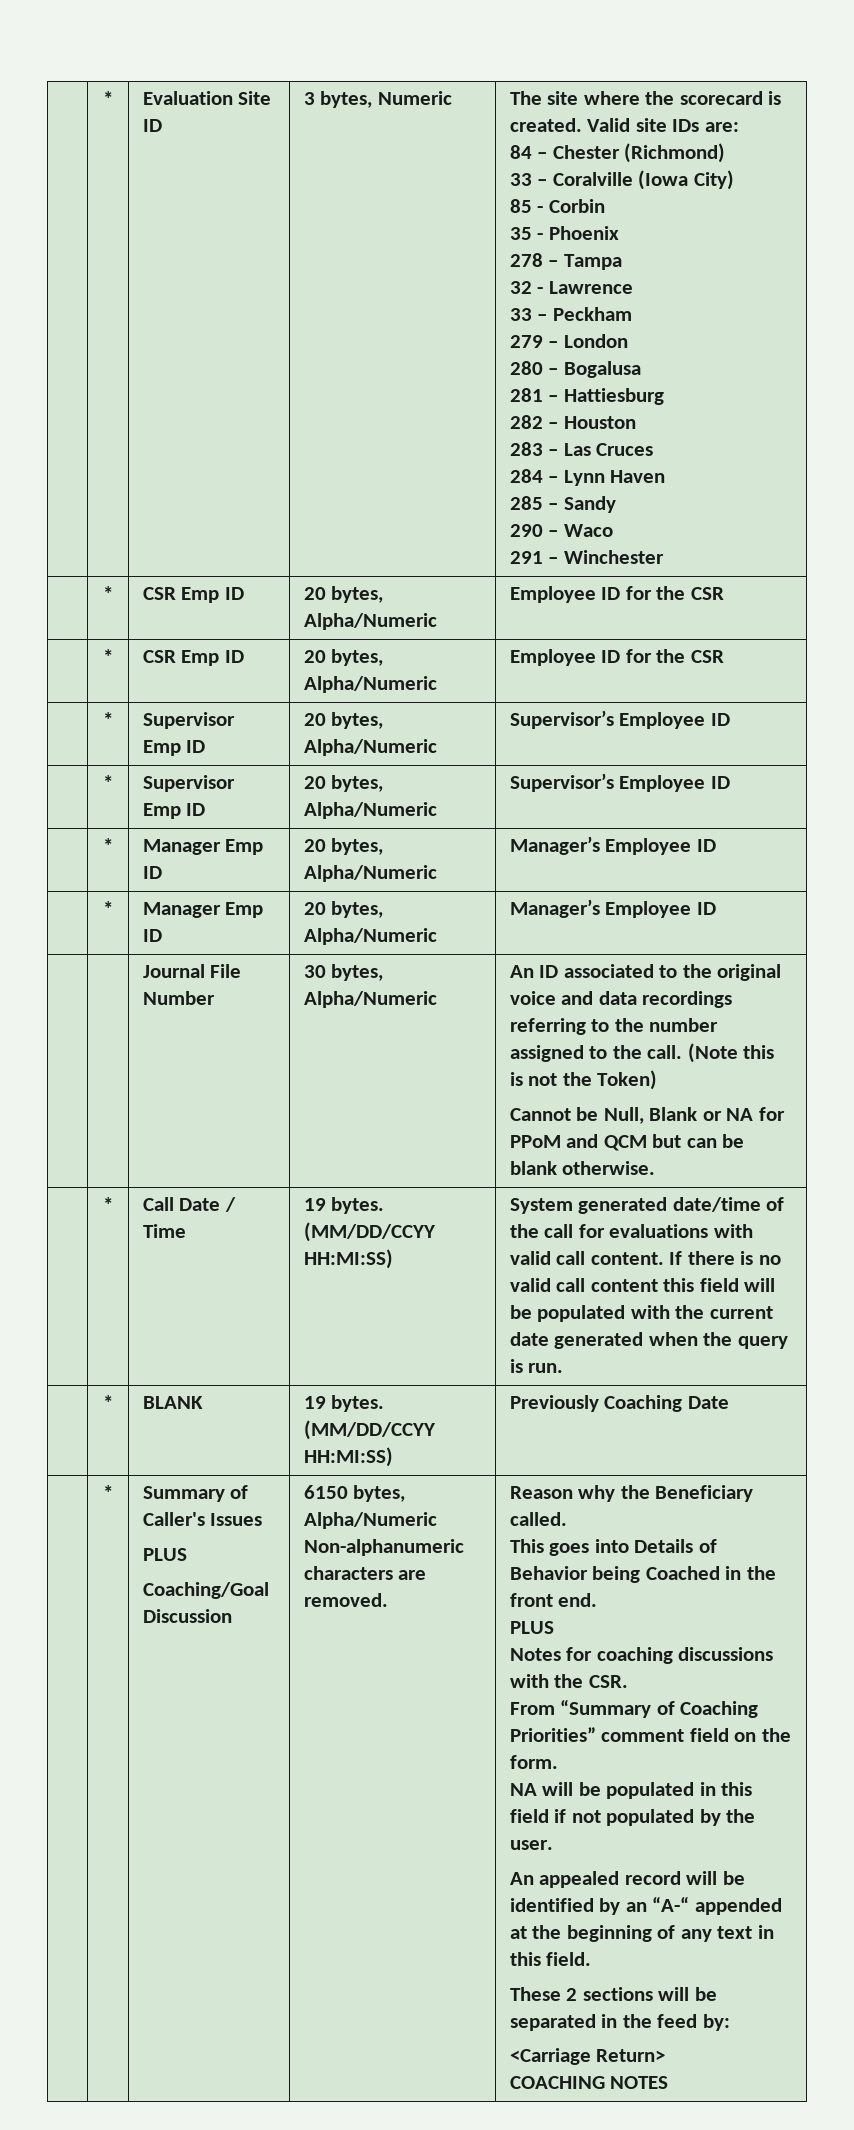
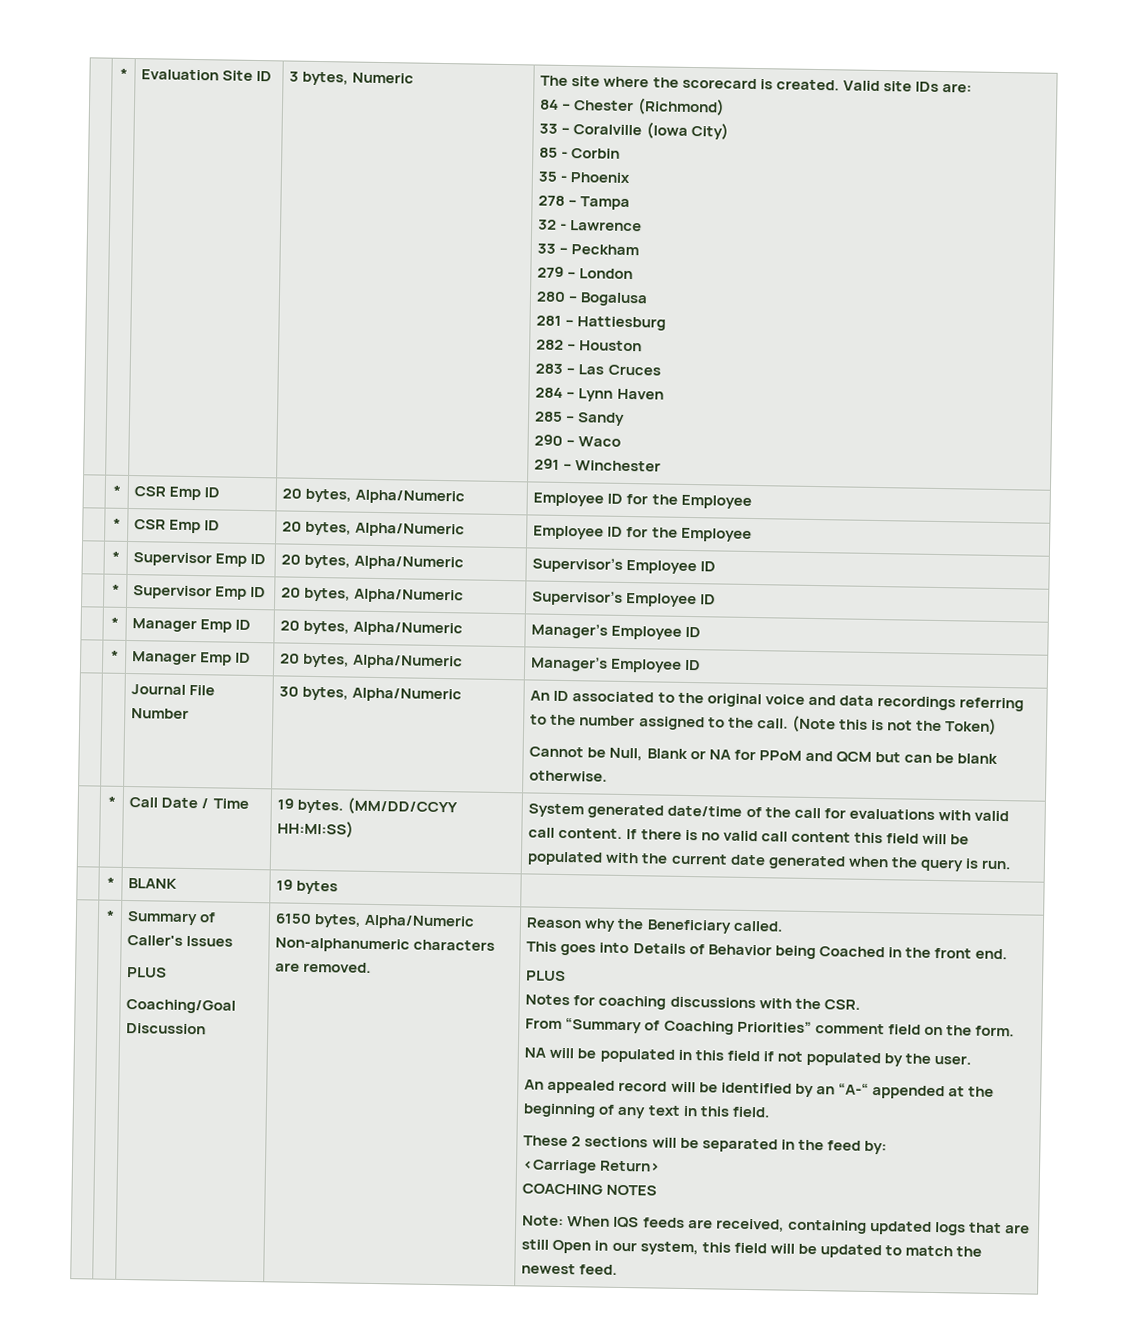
[690,587,724,600] CSR -> [680,494,752,509] Employee
[690,650,724,663] CSR -> [680,527,752,542] Employee
[331,1395,385,1412] [303,1420,436,1440] [303,1447,393,1467] [509,1395,729,1412] bytes. (MM/DD/CCYY HH:MI:SS) | Previously Coaching Date -> [296,880,339,895] bytes |
(669, 2082) none -> [522,1215,1030,1236] [521,1239,982,1259] [521,1263,619,1275] // Note: When IQS feeds are received, containing updated logs that are still Open in our system, this field will be updated to match the newest feed.

